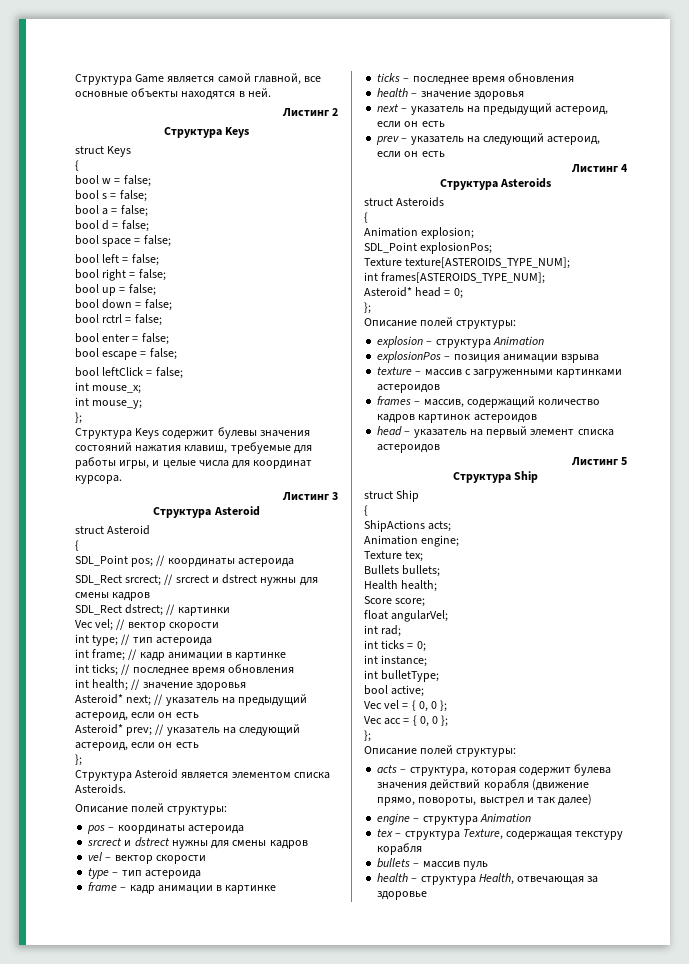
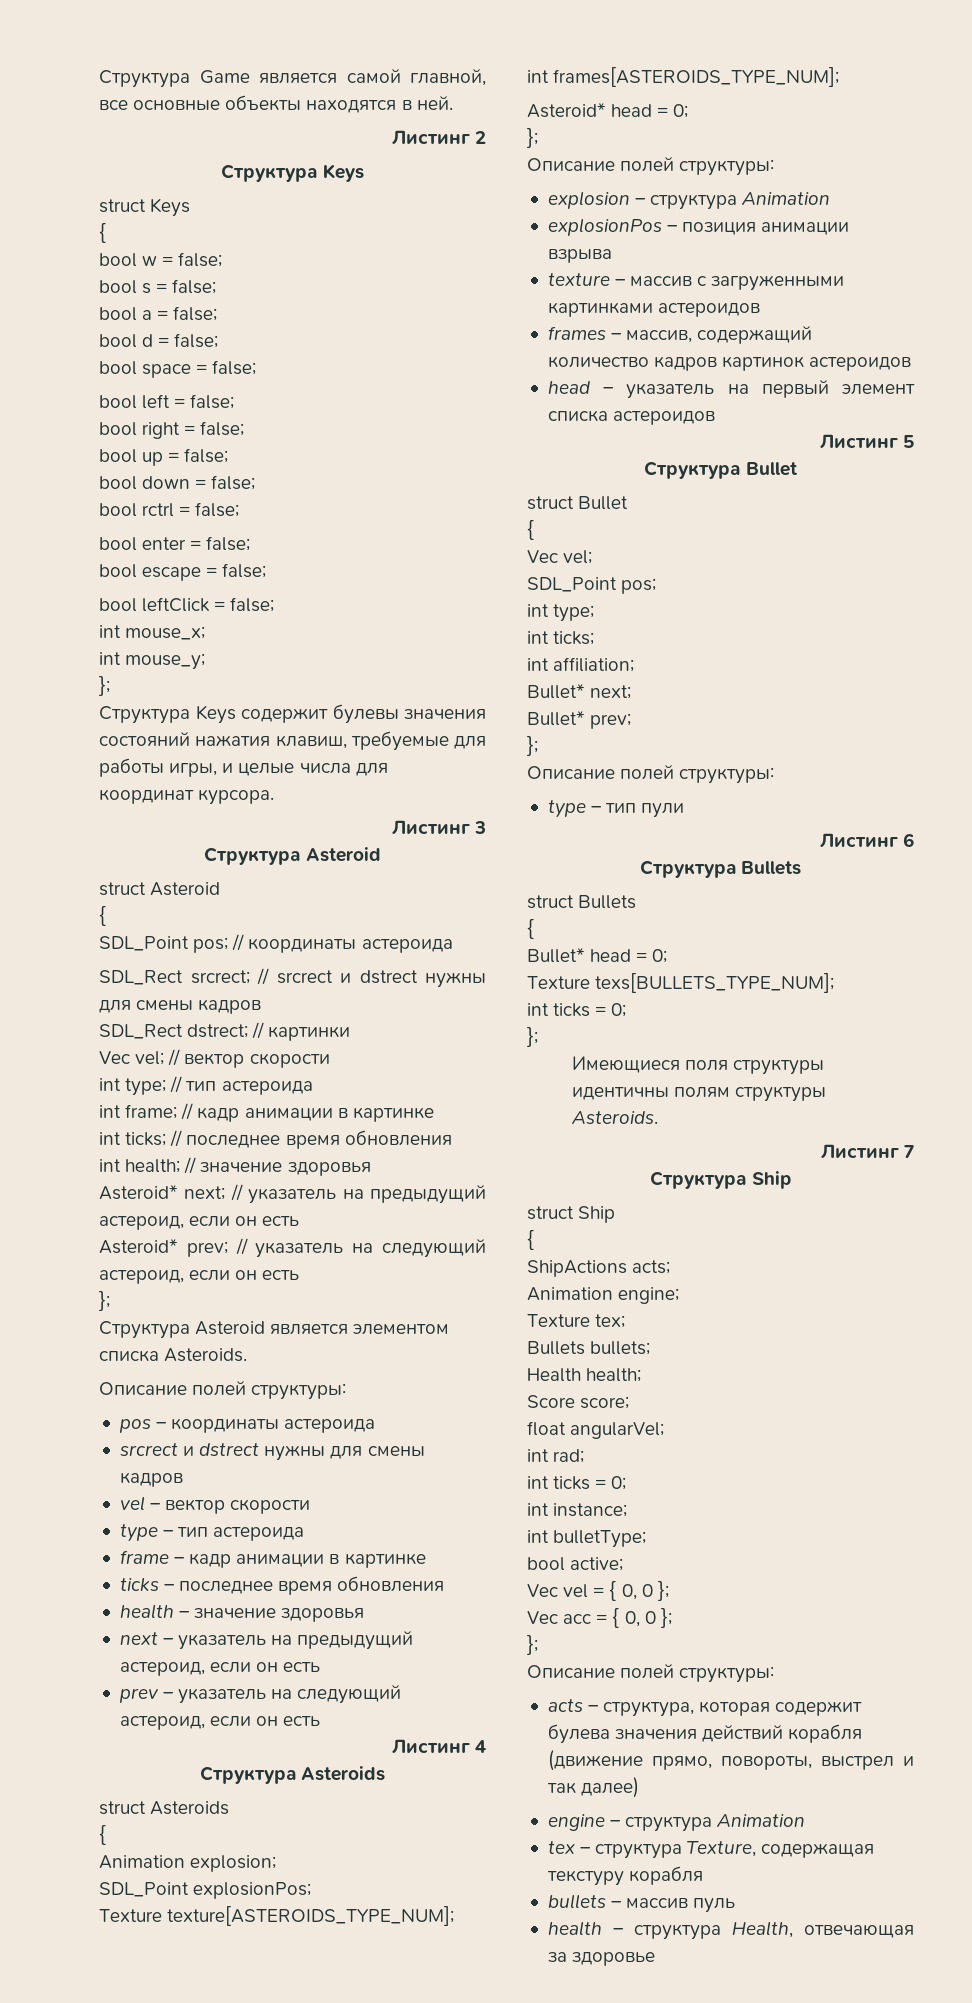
(627, 461) none -> [644,461,797,479] [527,496,629,510] [527,520,534,540] [527,550,593,564] [527,577,657,594] [527,604,595,622] [527,631,595,645] [527,657,635,672] [527,684,632,699] [527,711,632,729] [527,736,538,756] [527,765,775,784] [547,800,685,818] [819,833,914,848] [639,860,802,878] [527,895,637,909] [527,919,534,939] [527,948,668,963] [527,973,835,993] [527,1003,627,1017] [527,1027,538,1047] [571,1056,825,1075] [571,1086,827,1102] [570,1111,658,1124] [820,1144,914,1159] // Структура Bullet // struct Bullet // { // Vec vel; // SDL_Point pos; // int type; // int ticks; // int affiliation; // Bullet* next; // Bullet* prev; // }; // Описание полей структуры: // type – тип пули // Листинг 6 // Структура Bullets // struct Bullets // { // Bullet* head = 0; // Texture texs[BULLETS_TYPE_NUM]; // int ticks = 0; // }; // Имеющиеся поля структуры идентичны полям структуры Asteroids. // Листинг 7

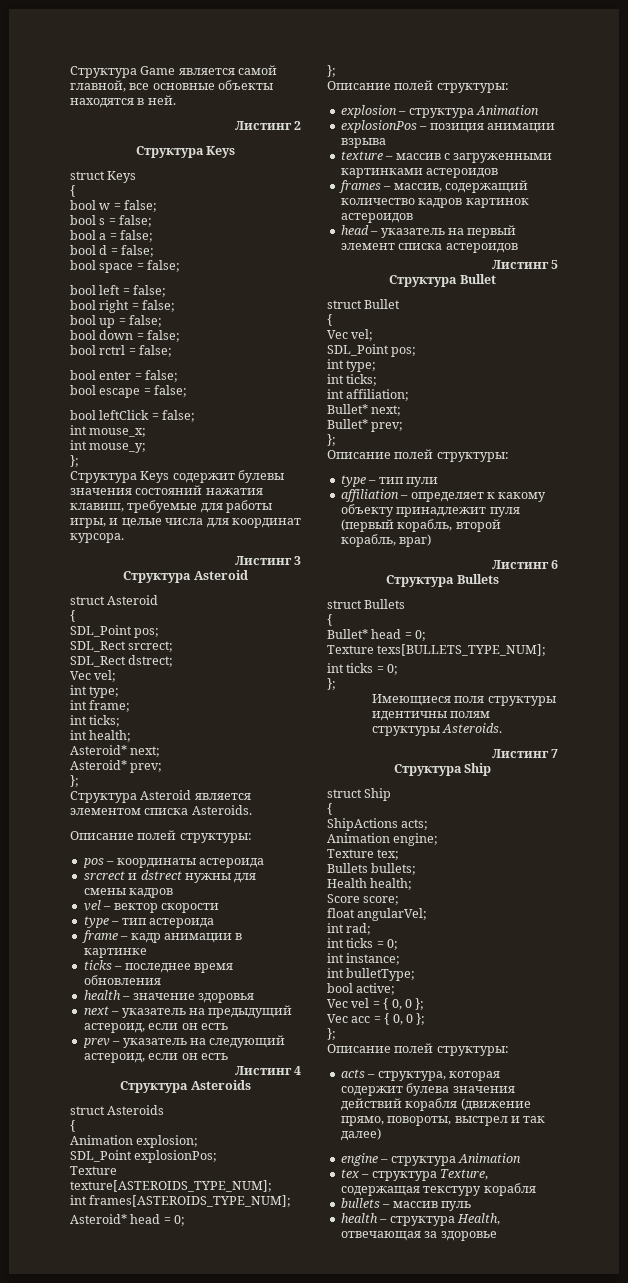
[232,934,453,953] // координаты астероида -> (160, 633) none
[257,968,486,988] [99,999,262,1014] // srcrect и dstrect нужны для смены кадров -> (174, 646) none
[252,1022,351,1041] [99,1049,330,1068] [99,1076,313,1096] // картинки // Vec vel; // вектор скорости // int type; // тип астероида -> [70,670,117,682] [70,685,120,698] // Vec vel; // int type;
[181,1103,434,1122] [99,1130,452,1149] // кадр анимации в картинке // int ticks; // последнее время обновления -> [70,715,121,727] // int ticks;
[184,1157,371,1176] // значение здоровья -> (132, 736) none
[230,1184,486,1204] [99,1216,300,1230] [99,1238,487,1258] [99,1270,300,1284] // указатель на предыдущий астероид, если он есть // Asteroid* prev; // указатель на следующий астероид, если он есть -> [70,760,163,773] // Asteroid* prev;
(685, 810) none -> [340,489,547,502] [340,504,520,517] [340,519,501,532] [340,534,432,547] // affiliation – определяет к какому объекту принадлежит пуля (первый корабль, второй корабль, враг)

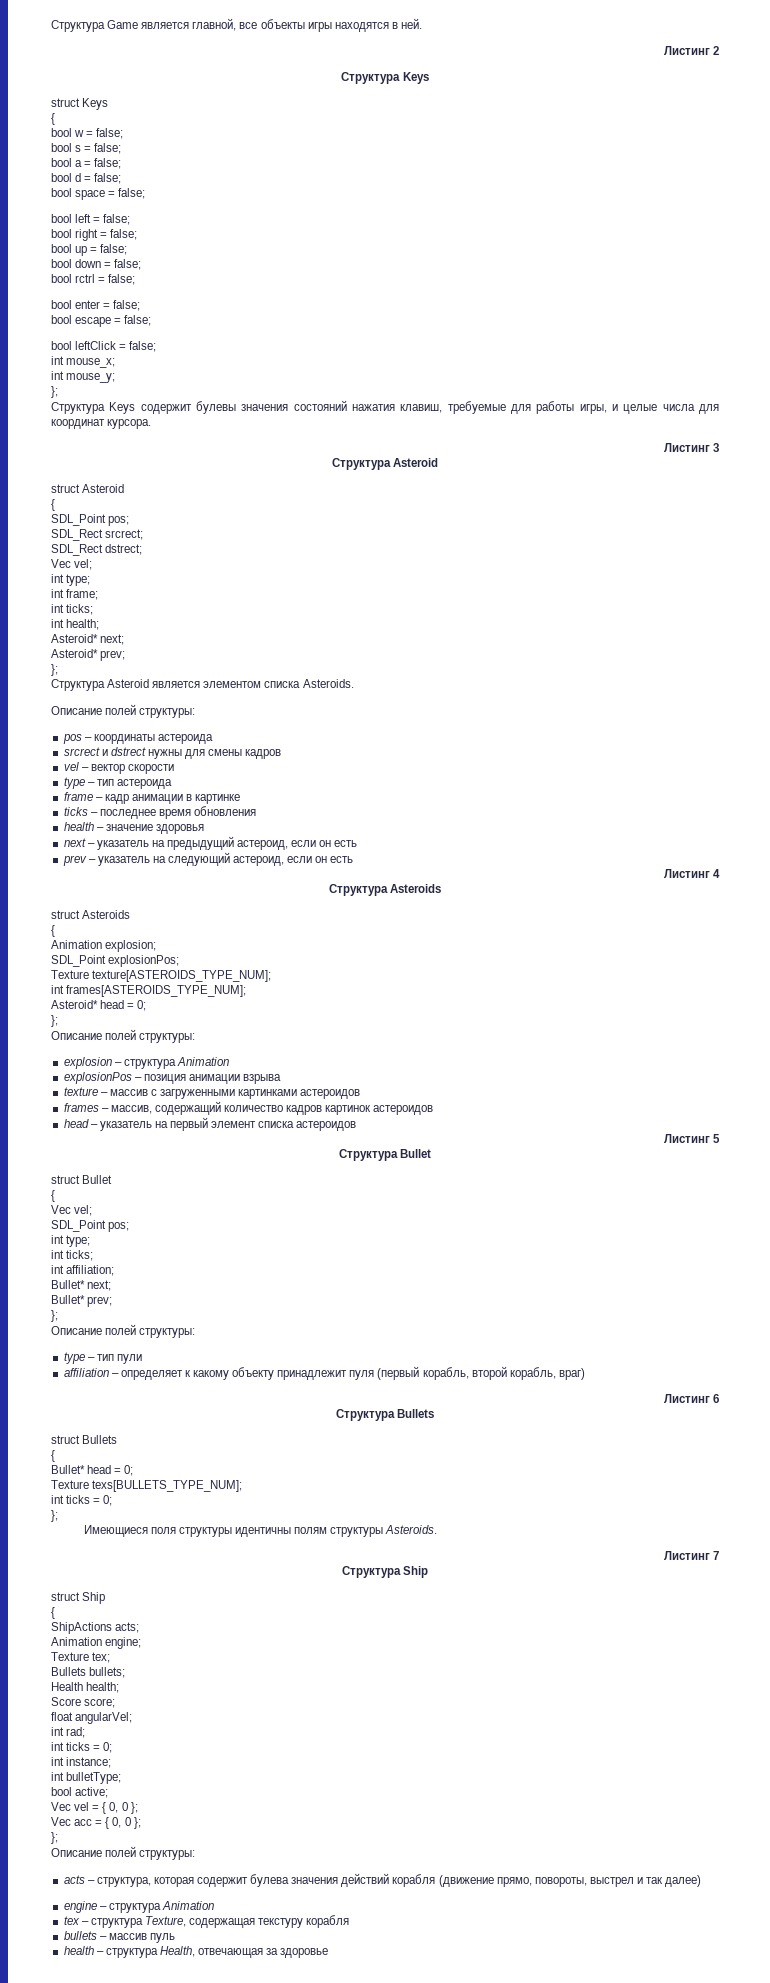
[238,65,278,75] самой -> (190, 25) none
[152,80,274,90] основные объекты -> [260,19,332,32] объекты игры

